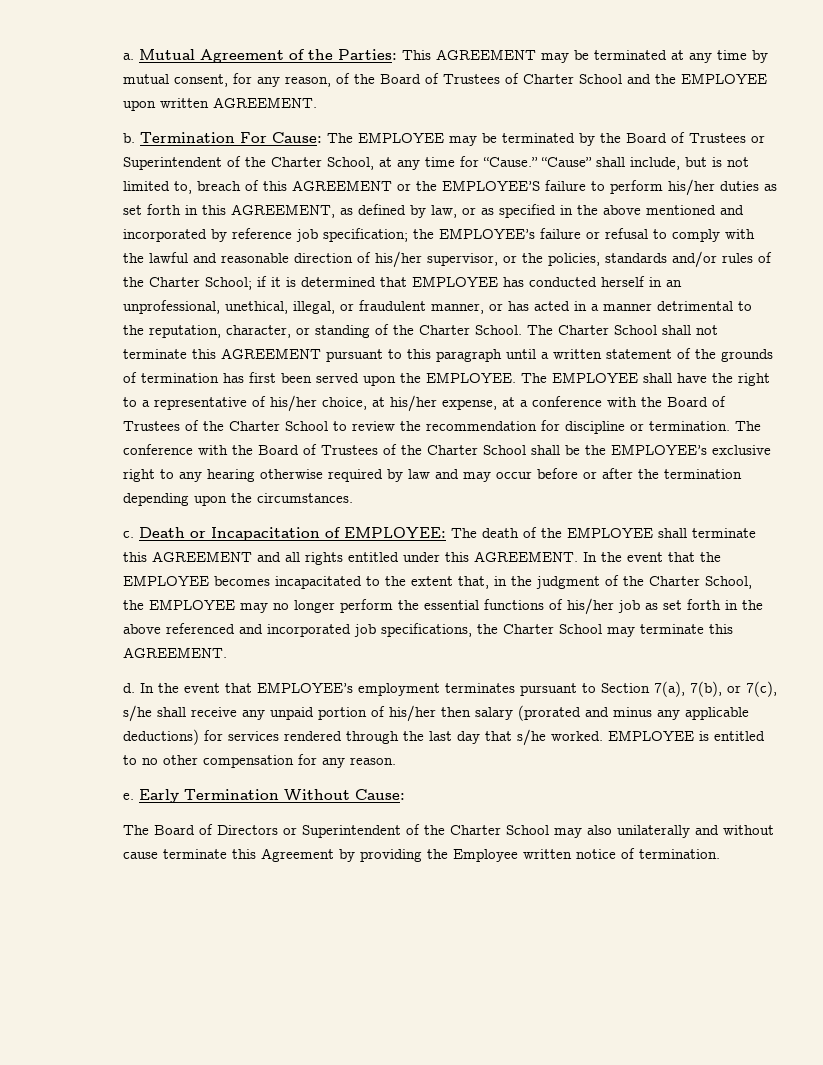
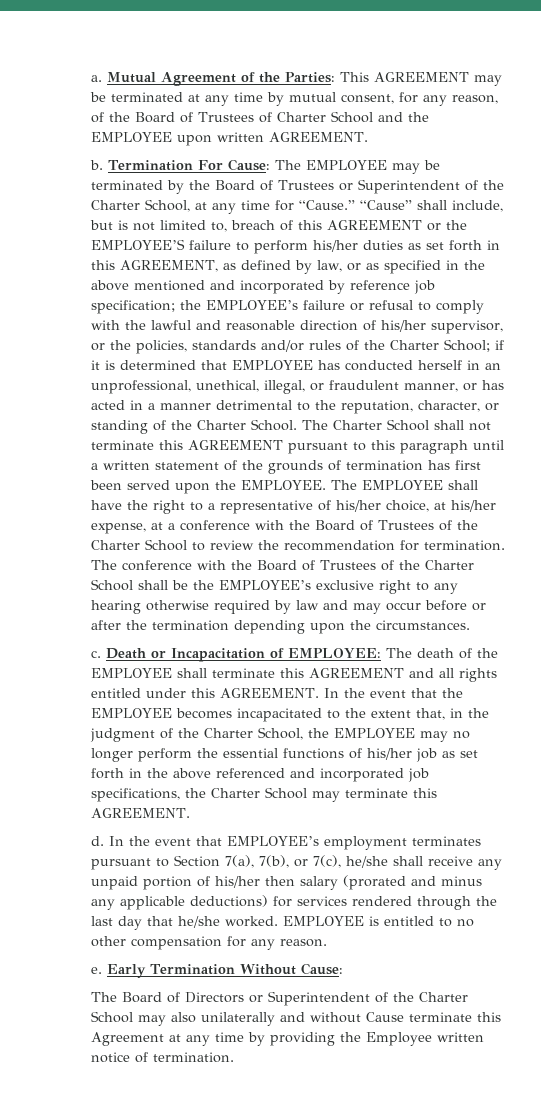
[564,421,644,434] discipline or -> (420, 545) none
[122,705,152,722] s/he -> [346,856,389,868] he/she
[516,729,546,746] s/he -> [178,916,221,928] he/she
[122,852,158,859] cause -> [366,1012,405,1022] Cause
(334, 855) none -> [169,1032,245,1046] at any time

